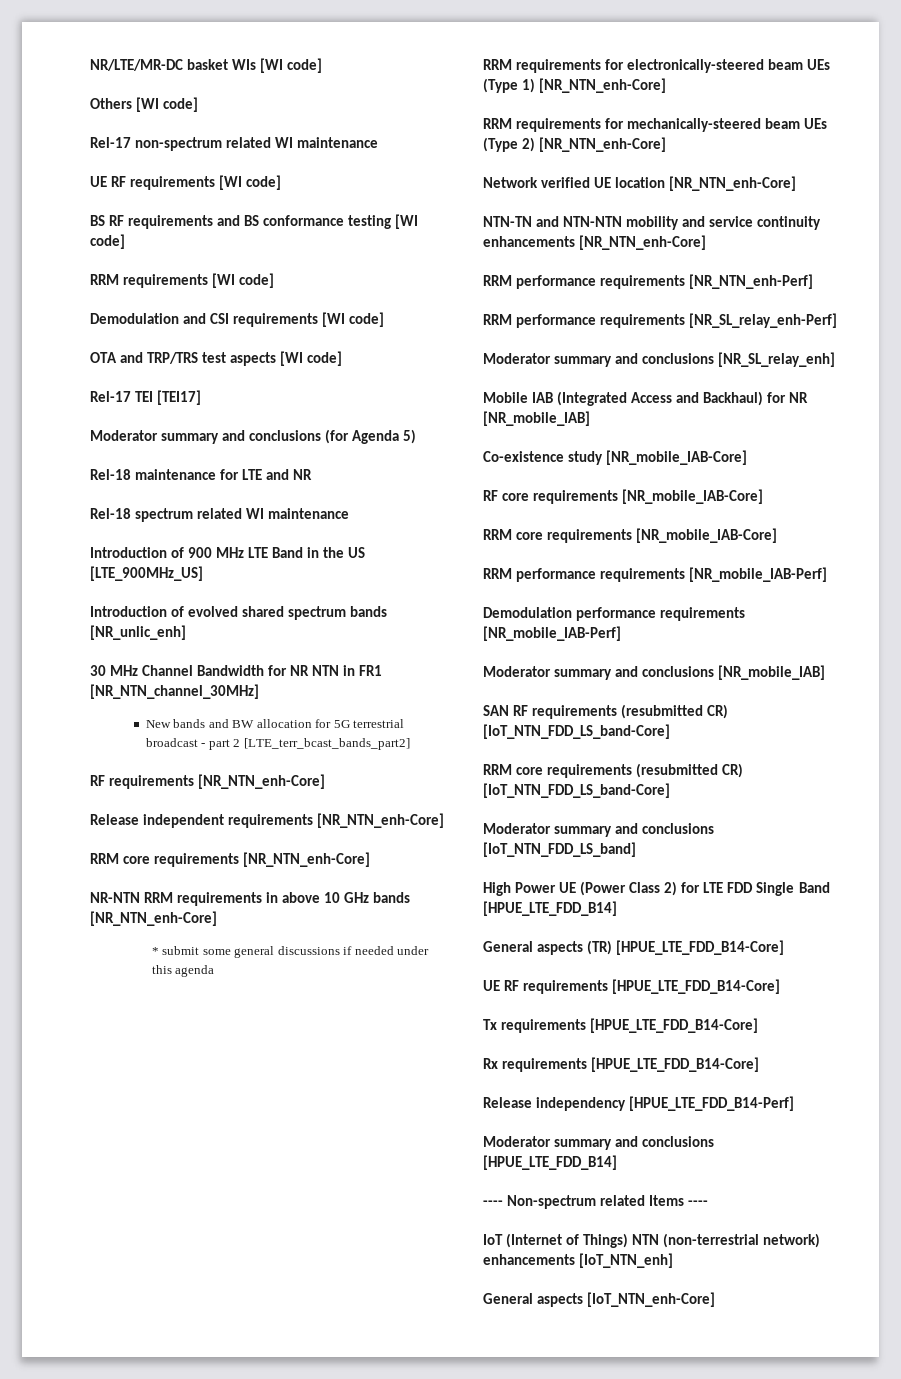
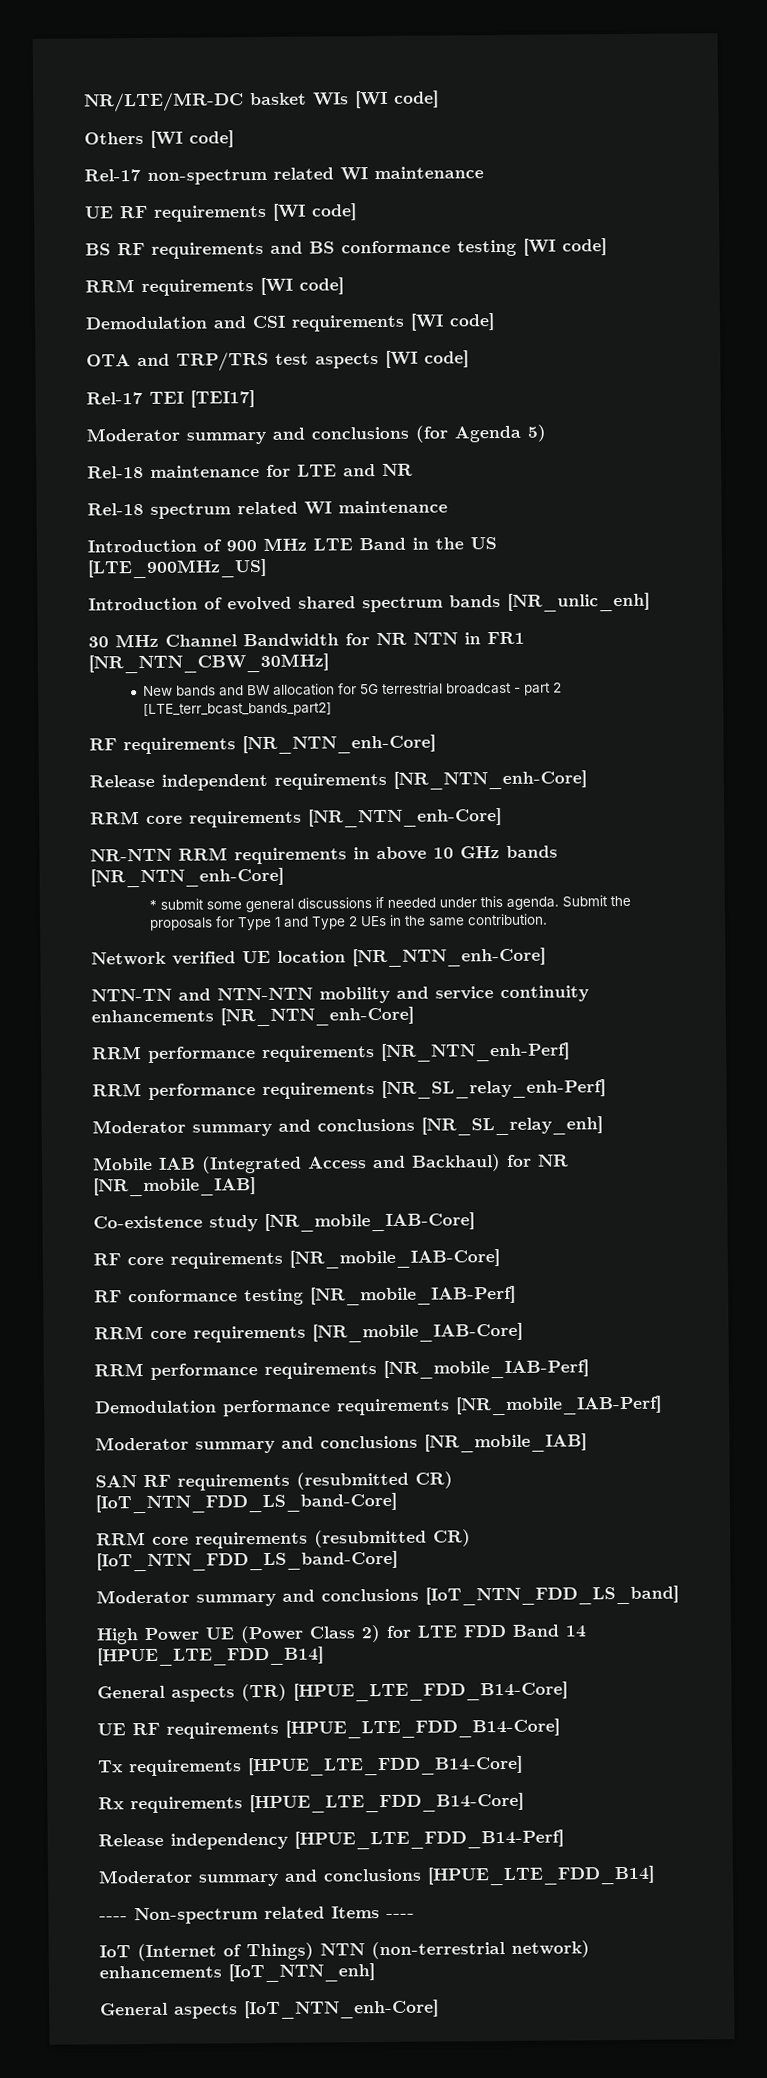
[90,684,259,699] [NR_NTN_channel_30MHz] -> [88,653,329,674] [NR_NTN_CBW_30MHz]
[175,965,215,977] [483,59,831,73] [483,78,667,93] [483,118,828,132] [483,137,667,152] agenda // RRM requirements for electronically-steered beam UEs (Type 1) [NR_NTN_enh-Core] // RRM requirements for mechanically-steered beam UEs (Type 2) [NR_NTN_enh-Core] -> [506,895,632,910] [149,913,549,931] agenda. Submit the proposals for Type 1 and Type 2 UEs in the same contribution.
(764, 496) none -> [94,1285,516,1306] // RF conformance testing [NR_mobile_IAB-Perf]
[756,882,830,896] Single Band -> [512,1624,587,1638] Band 14

